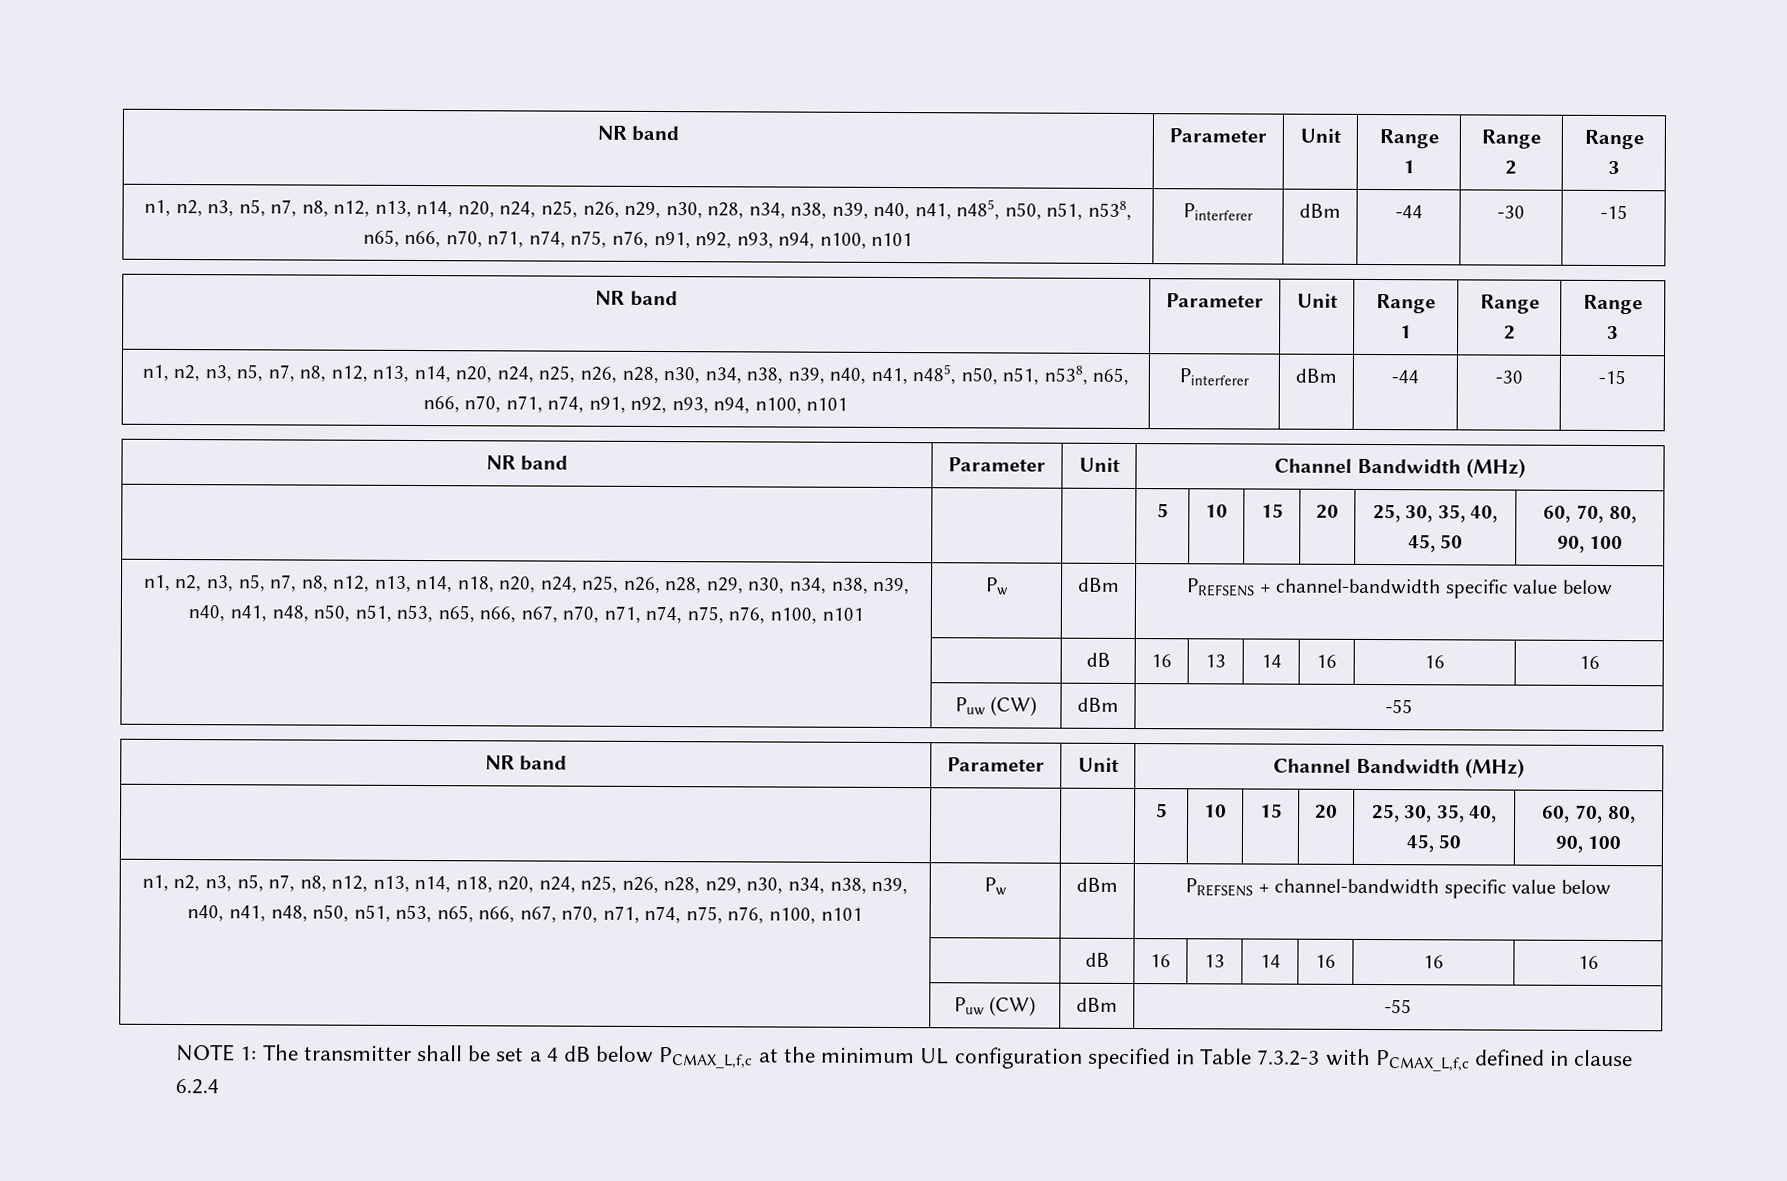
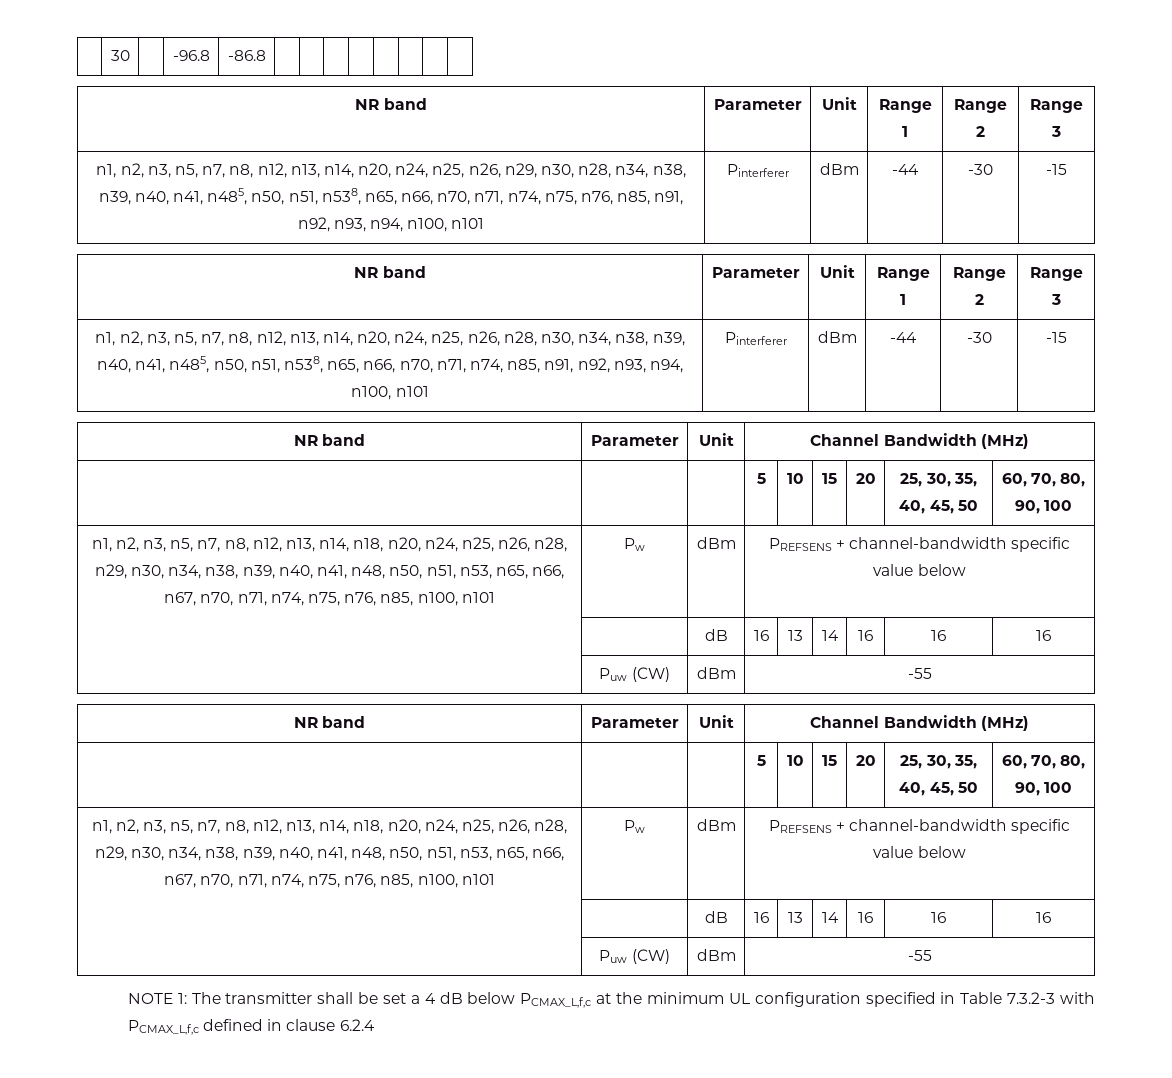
(596, 132) none -> [110,50,130,61] [172,50,210,61] [227,50,266,61] | 30 | | -96.8 | -86.8 | | | | | | | | //
(650, 239) none -> [617,191,651,205] n85,
(585, 404) none -> [507,359,541,373] n85,
(766, 615) none -> [380,592,414,606] n85,
(765, 915) none -> [380,874,414,888] n85,

